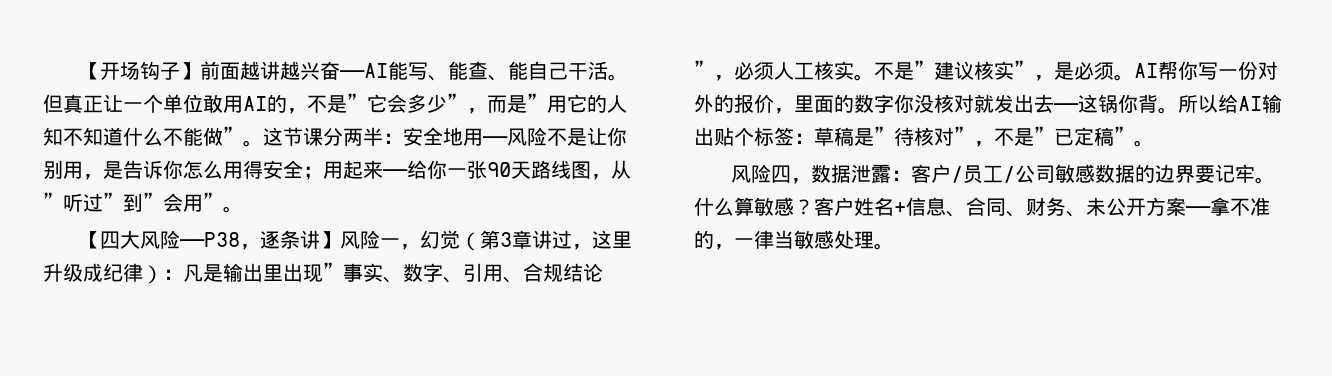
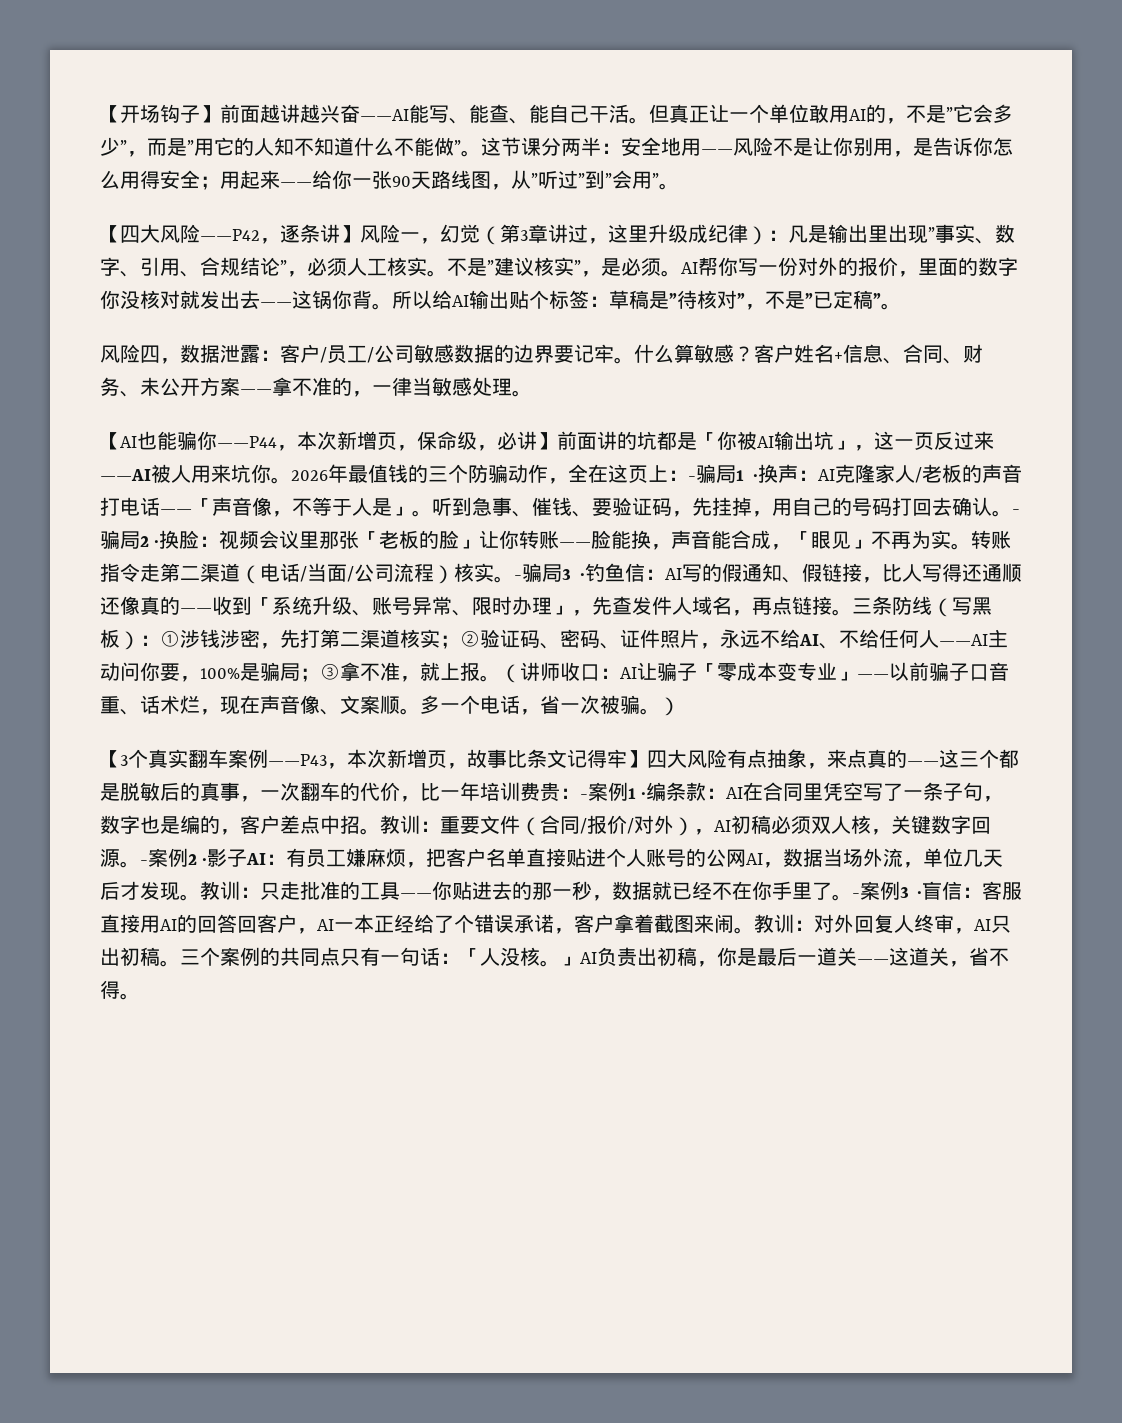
[179,232,240,247] ——P38 -> [200,229,260,241] ——P42
(894, 246) none -> [100,431,994,451] [100,464,1022,484] [100,497,1020,517] [100,530,1012,550] [100,563,1022,584] [100,596,992,617] [100,629,1008,650] [100,662,1009,683] [100,695,680,716] [100,749,1019,769] [100,782,1004,802] [100,815,991,836] [100,848,1004,868] [100,881,1022,901] [100,914,1011,934] [100,947,1009,967] [100,980,140,1000] // 【AI也能骗你——P44，本次新增页，保命级，必讲】前面讲的坑都是「你被AI输出坑」，这一页反过来——AI被人用来坑你。2026年最值钱的三个防骗动作，全在这页上：-骗局1 ·换声：AI克隆家人/老板的声音打电话——「声音像，不等于人是」。听到急事、催钱、要验证码，先挂掉，用自己的号码打回去确认。-骗局2 ·换脸：视频会议里那张「老板的脸」让你转账——脸能换，声音能合成，「眼见」不再为实。转账指令走第二渠道（电话/当面/公司流程）核实。-骗局3 ·钓鱼信：AI写的假通知、假链接，比人写得还通顺还像真的——收到「系统升级、账号异常、限时办理」，先查发件人域名，再点链接。三条防线（写黑板）：①涉钱涉密，先打第二渠道核实；②验证码、密码、证件照片，永远不给AI、不给任何人——AI主动问你要，100%是骗局；③拿不准，就上报。（讲师收口：AI让骗子「零成本变专业」——以前骗子口音重、话术烂，现在声音像、文案顺。多一个电话，省一次被骗。） // 【3个真实翻车案例——P43，本次新增页，故事比条文记得牢】四大风险有点抽象，来点真的——这三个都是脱敏后的真事，一次翻车的代价，比一年培训费贵：-案例1 ·编条款：AI在合同里凭空写了一条子句，数字也是编的，客户差点中招。教训：重要文件（合同/报价/对外），AI初稿必须双人核，关键数字回源。-案例2 ·影子AI：有员工嫌麻烦，把客户名单直接贴进个人账号的公网AI，数据当场外流，单位几天后才发现。教训：只走批准的工具——你贴进去的那一秒，数据就已经不在你手里了。-案例3 ·盲信：客服直接用AI的回答回客户，AI一本正经给了个错误承诺，客户拿着截图来闹。教训：对外回复人终审，AI只出初稿。三个案例的共同点只有一句话：「人没核。」AI负责出初稿，你是最后一道关——这道关，省不得。

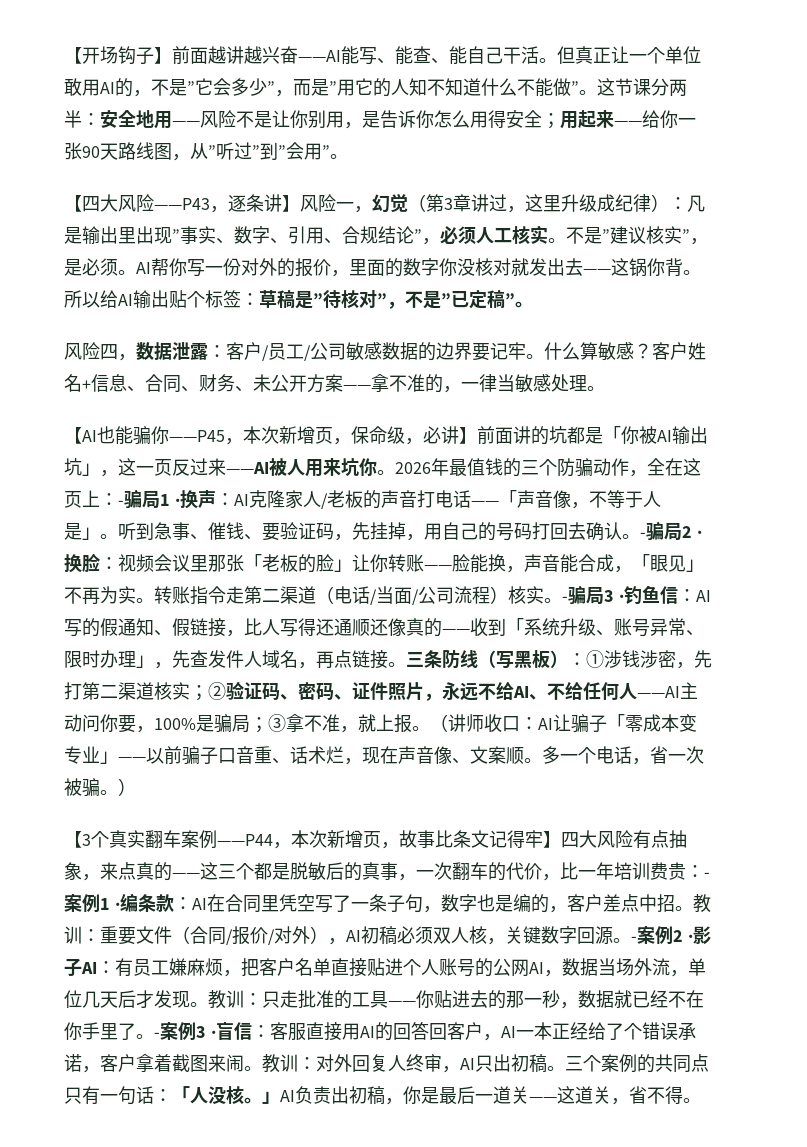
[200,229,260,241] ——P42 -> [154,198,210,210] ——P43
[217,436,277,448] ——P44 -> [169,430,225,442] ——P45
[268,754,327,766] ——P43 -> [217,834,273,846] ——P44

